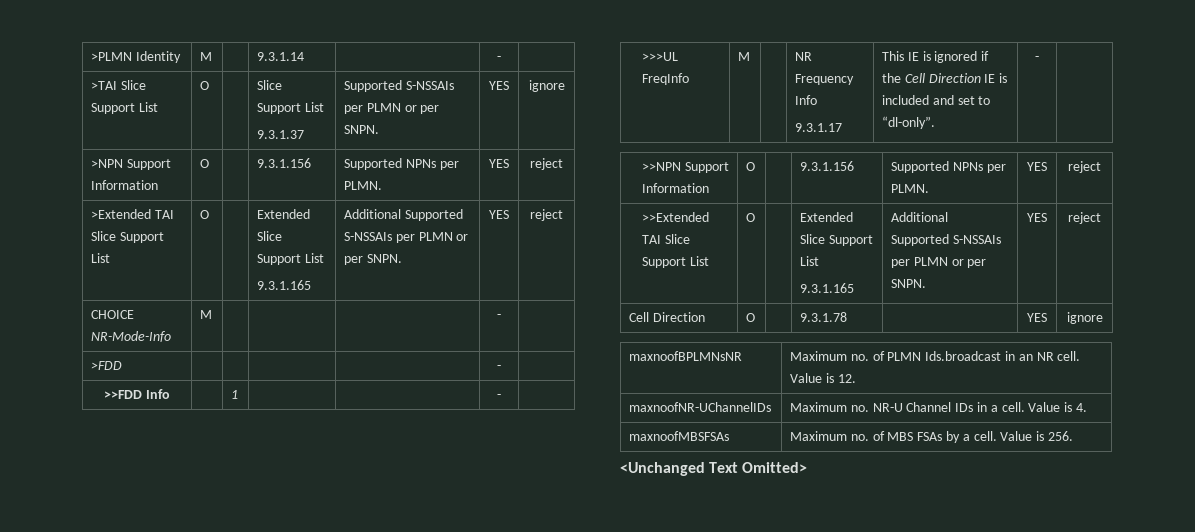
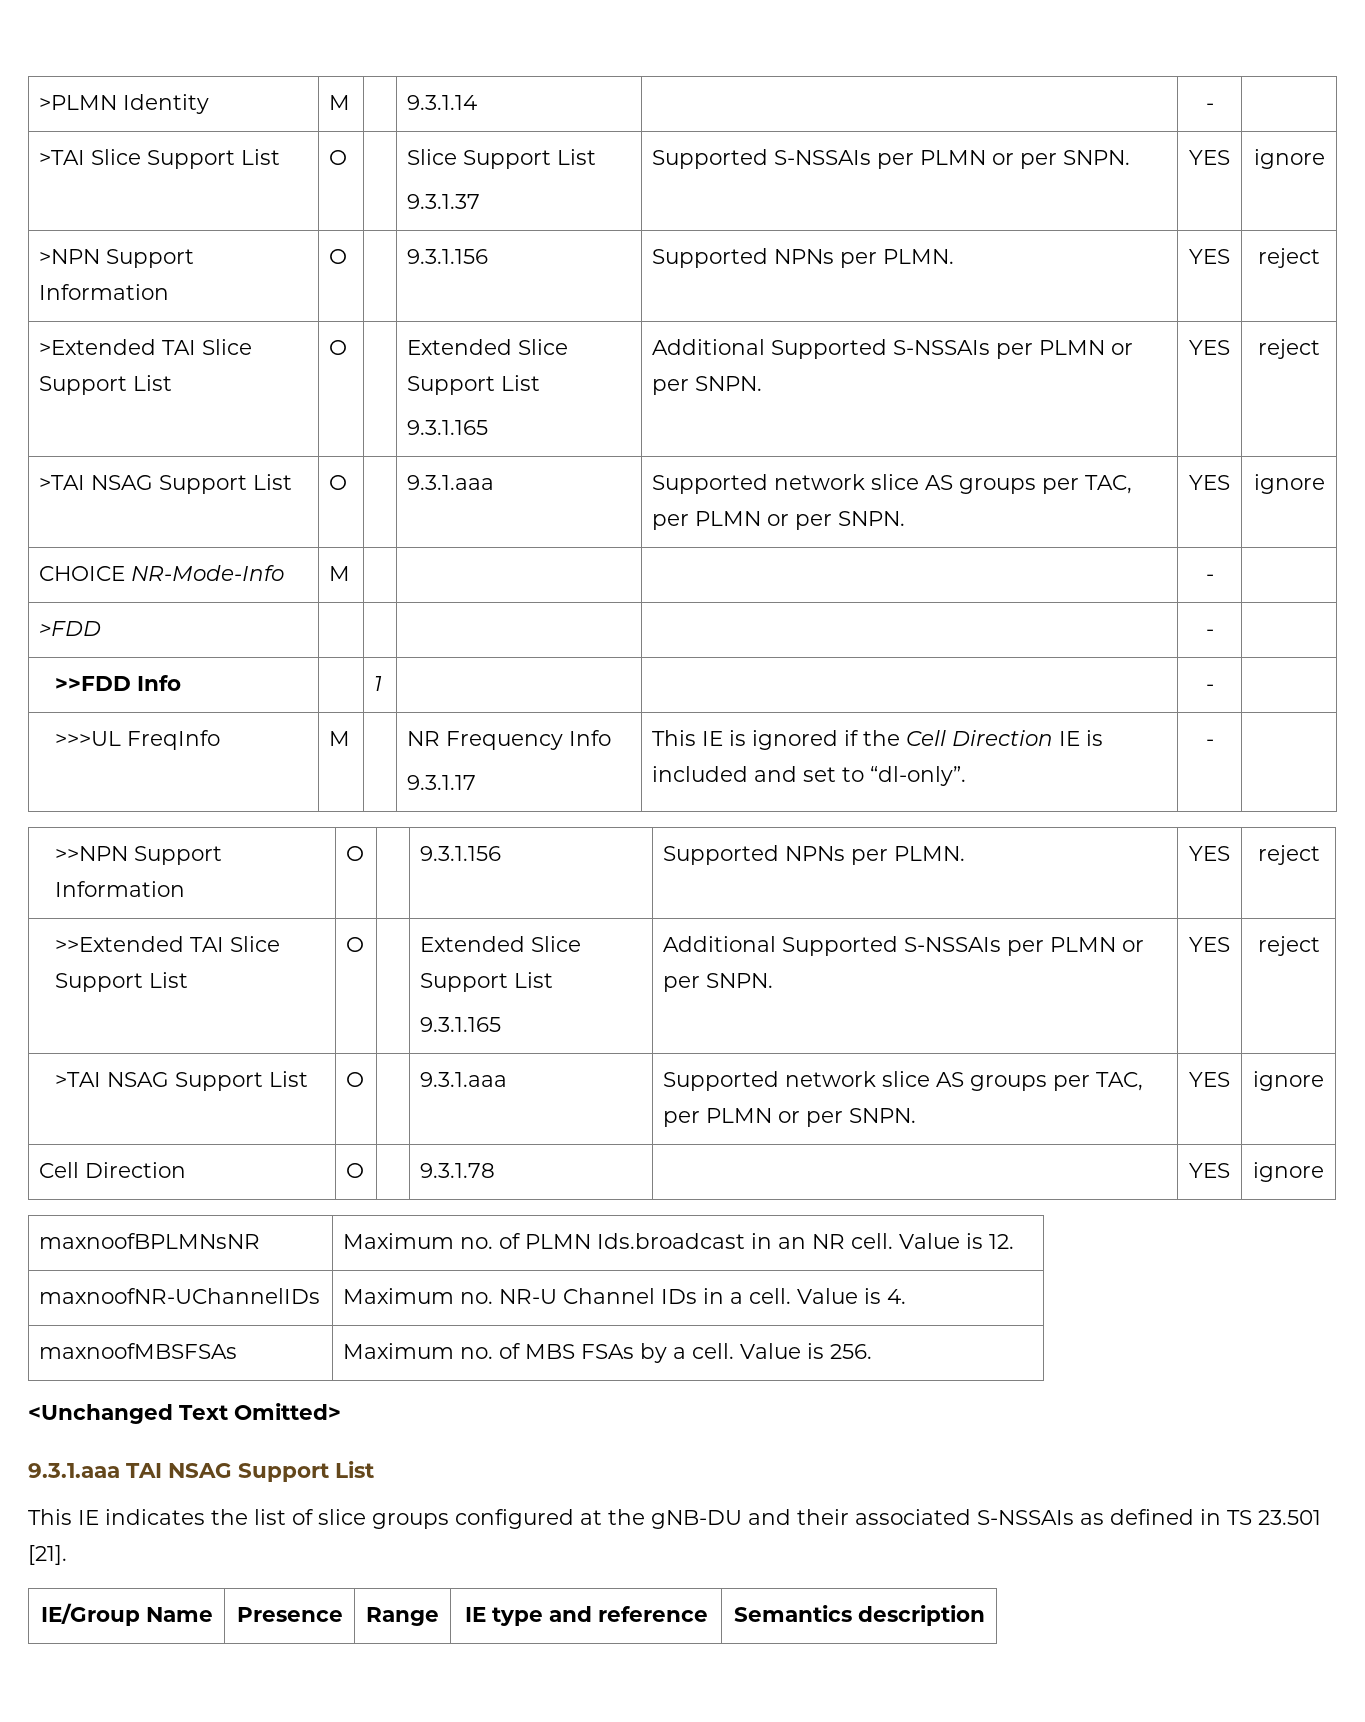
(563, 215) none -> [39,474,293,494] [329,475,348,490] [407,475,495,490] [652,474,1133,494] [652,511,906,530] [1189,475,1230,490] [1253,474,1325,494] // >TAI NSAG Support List | O | | 9.3.1.aaa | Supported network slice AS groups per TAC, per PLMN or per SNPN. | YES | ignore
(1101, 218) none -> [54,1071,308,1091] [346,1072,365,1087] [420,1072,508,1087] [663,1071,1144,1091] [663,1108,917,1127] [1189,1072,1230,1087] [1253,1071,1324,1091] // >TAI NSAG Support List | O | | 9.3.1.aaa | Supported network slice AS groups per TAC, per PLMN or per SNPN. | YES | ignore
(808, 467) none -> [28,1461,374,1482] [28,1509,1321,1529] [28,1545,67,1565] [40,1603,213,1626] [236,1607,343,1622] [366,1607,439,1626] [464,1606,708,1626] [733,1605,985,1626] // 9.3.1.aaa TAI NSAG Support List // This IE indicates the list of slice groups configured at the gNB-DU and their associated S-NSSAIs as defined in TS 23.501 [21]. // IE/Group Name | Presence | Range | IE type and reference | Semantics description

